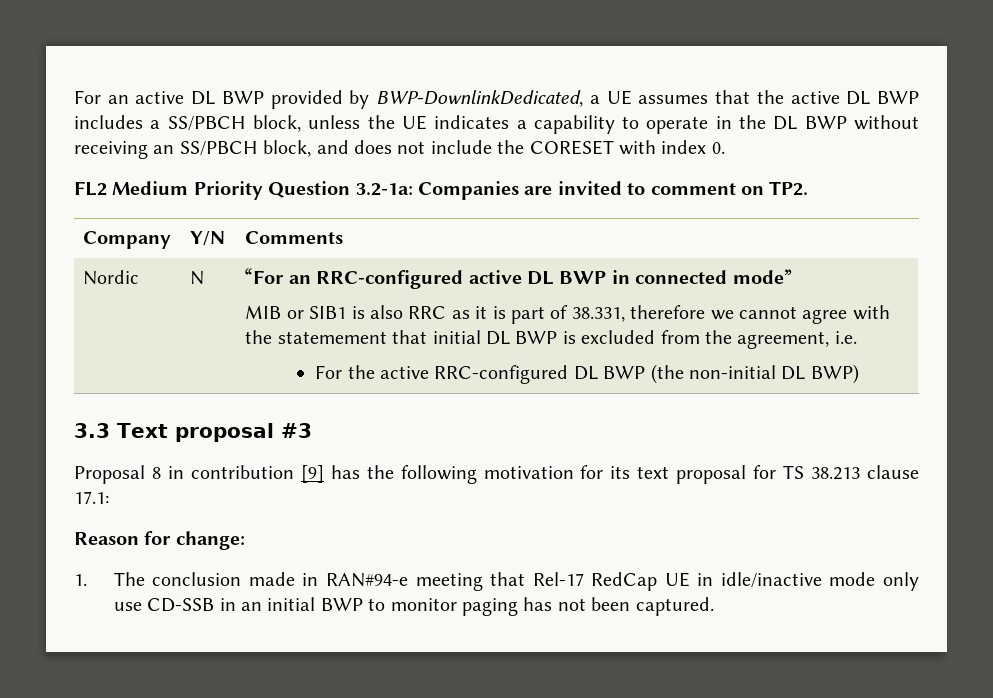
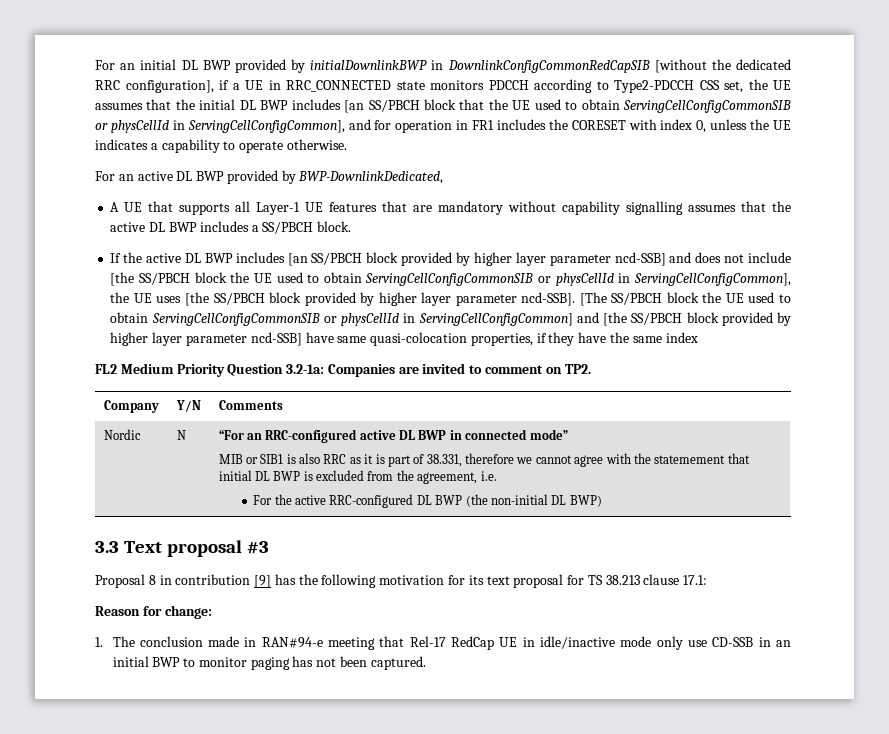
[74,90,129,104] For an -> [95,59,791,73] [95,79,791,93] [95,99,791,113] [95,119,791,133] [95,139,347,153] [95,171,134,181] For an initial DL BWP provided by initialDownlinkBWP in DownlinkConfigCommonRedCapSIB [without the dedicated RRC configuration], if a UE in RRC_CONNECTED state monitors PDCCH according to Type2-PDCCH CSS set, the UE assumes that the initial DL BWP includes [an SS/PBCH block that the UE used to obtain ServingCellConfigCommonSIB or physCellId in ServingCellConfigCommon], and for operation in FR1 includes the CORESET with index 0, unless the UE indicates a capability to operate otherwise. // For an
[589,90,632,105] a UE -> [110,201,684,215] // A UE that supports all Layer-1 UE features that are mandatory without capability signalling
[252,115,919,134] [74,140,725,159] block, unless the UE indicates a capability to operate in the DL BWP without receiving an SS/PBCH block, and does not include the CORESET with index 0. -> [317,221,352,232] [110,252,792,266] [110,272,791,286] [110,292,791,306] [110,312,792,326] [110,332,698,346] block. // If the active DL BWP includes [an SS/PBCH block provided by higher layer parameter ncd-SSB] and does not include [the SS/PBCH block the UE used to obtain ServingCellConfigCommonSIB or physCellId in ServingCellConfigCommon], the UE uses [the SS/PBCH block provided by higher layer parameter ncd-SSB]. [The SS/PBCH block the UE used to obtain ServingCellConfigCommonSIB or physCellId in ServingCellConfigCommon] and [the SS/PBCH block provided by higher layer parameter ncd-SSB] have same quasi-colocation properties, if they have the same index

